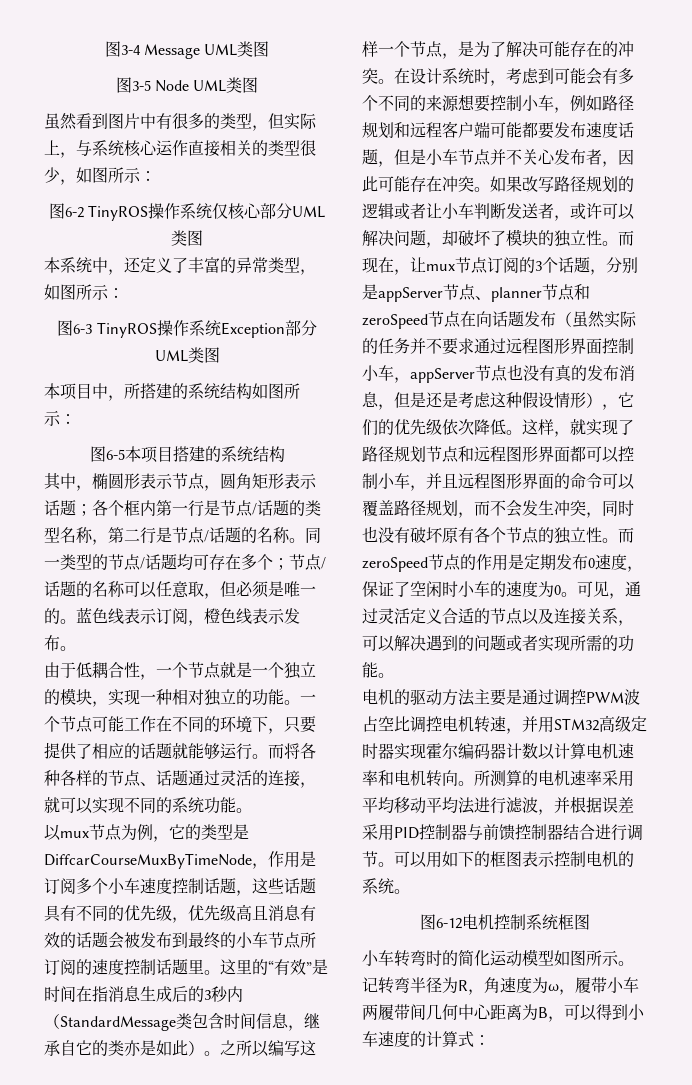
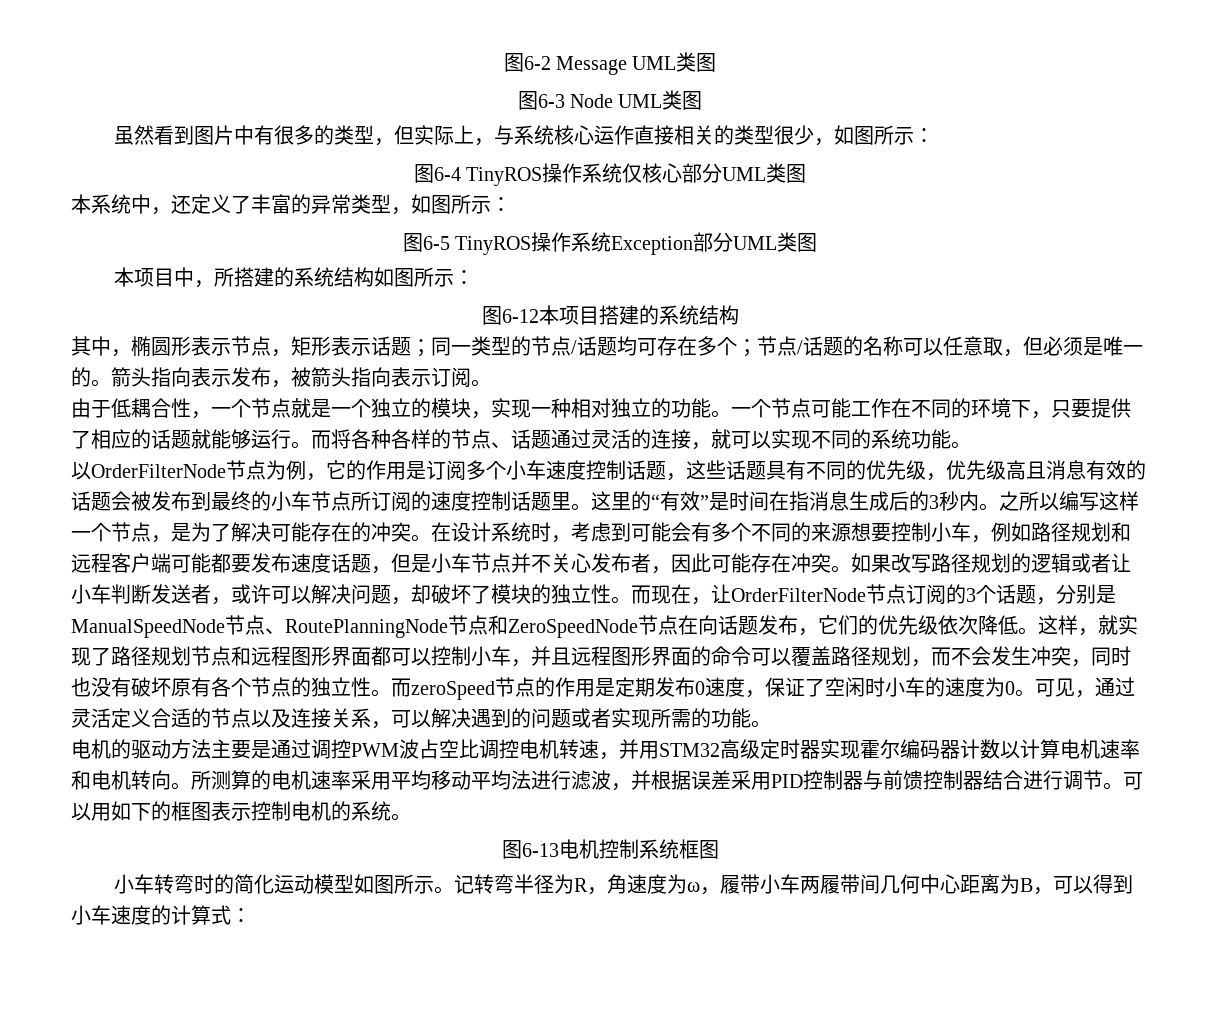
[104,41,141,57] 图3-4 -> [503,53,551,72] 图6-2
[131,80,151,91] 3-5 -> [537,94,565,108] 6-3
[64,207,84,218] 6-2 -> [433,167,461,181] 6-4
[73,324,93,334] 6-3 -> [422,236,450,250] 6-5
[105,449,125,460] 6-5 -> [501,309,539,323] 6-12
[220,473,252,489] 圆角 -> (291, 353) none
[92,500,321,517] [44,527,305,545] 各个框内第一行是节点/话题的类型名称，第二行是节点/话题的名称。 -> (431, 348) none
[76,607,300,626] [44,635,60,651] 蓝色线表示订阅，橙色线表示发布 -> [111,367,471,388] 箭头指向表示发布，被箭头指向表示订阅
[60,831,89,838] mux -> [91,464,226,478] OrderFilterNode
[201,824,249,840] [44,853,268,869] 类型是DiffcarCourseMuxByTimeNode， -> (366, 470) none
[44,1013,320,1031] [44,1040,204,1057] （StandardMessage类包含时间信息，继承自它的类亦是如此） -> (979, 501) none
[426,264,455,271] mux -> [731,588,866,602] OrderFilterNode
[378,284,590,302] [362,311,637,329] [362,338,634,355] [362,364,635,383] [362,392,602,410] appServer节点、planner节点和zeroSpeed节点在向话题发布（虽然实际的任务并不要求通过远程图形界面控制小车，appServer节点也没有真的发布消息，但是还是考虑这种假设情形） -> [71,615,798,638] ManualSpeedNode节点、RoutePlanningNode节点和ZeroSpeedNode节点在向话题发布
[436,918,462,929] 6-12 -> [521,843,559,857] 6-13

